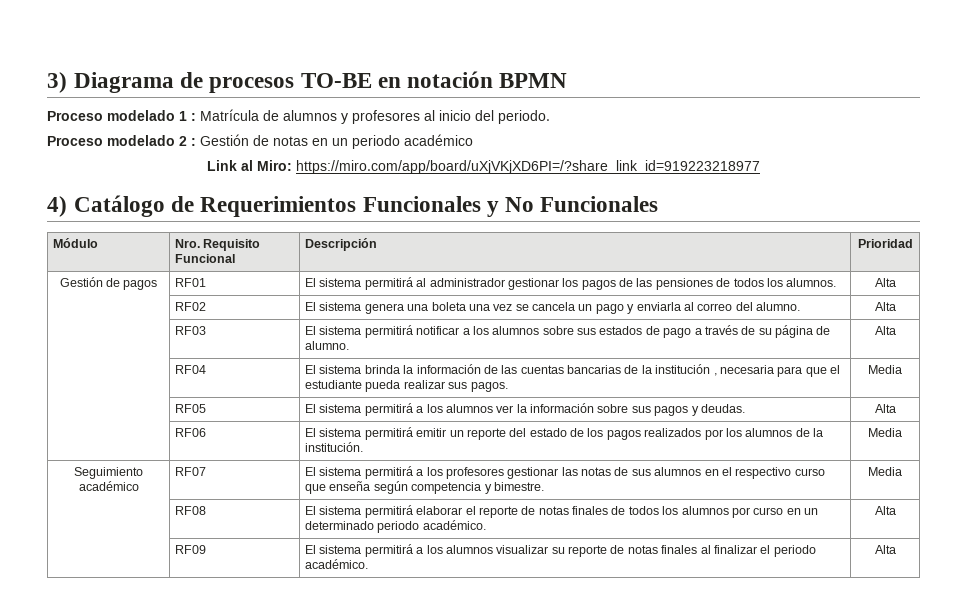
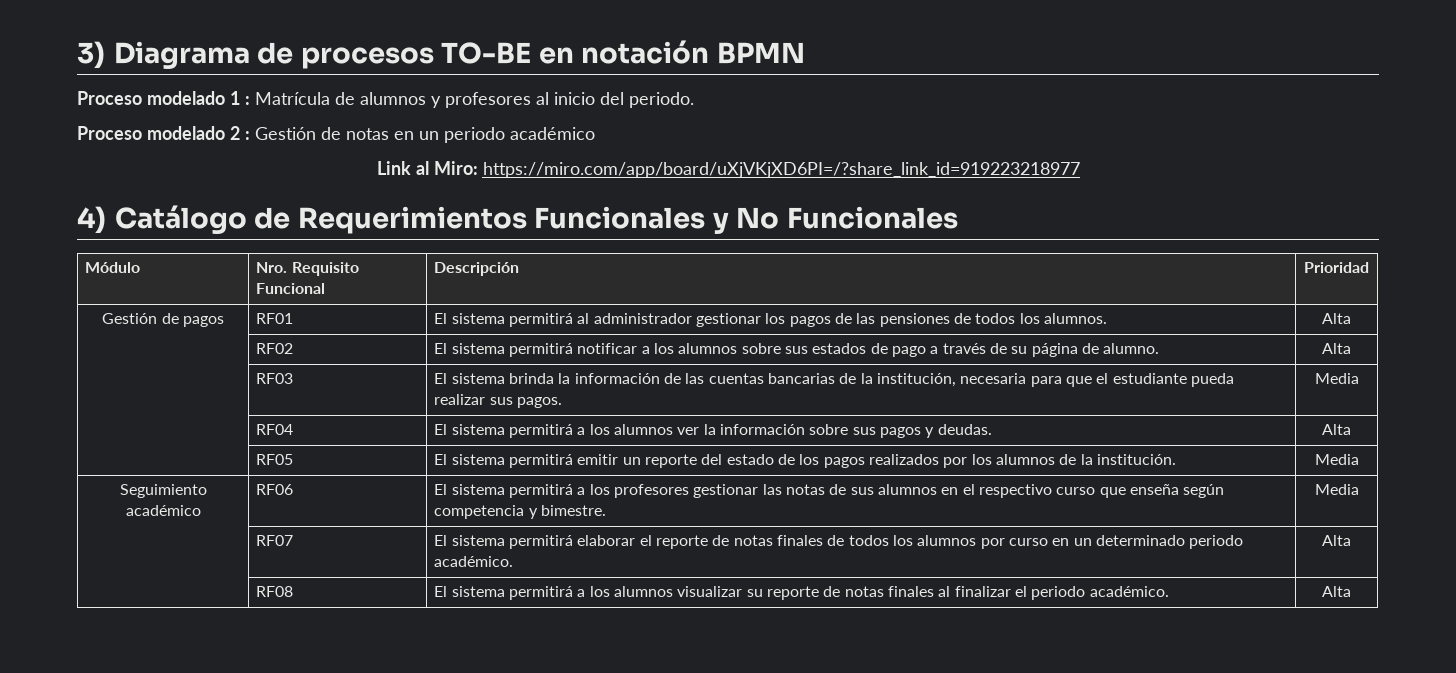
[305,302,801,314] [874,302,896,311] [175,326,207,335] | El sistema genera una boleta una vez se cancela un pago y enviarla al correo del alumno. | Alta // | RF03 -> (294, 348) none
[175,365,207,374] RF04 -> [256,373,294,384] RF03
[655,364,717,376] institución , -> [876,373,956,387] institución,
[175,404,207,413] RF05 -> [256,424,294,435] RF04
[175,428,207,437] RF06 -> [256,454,294,465] RF05
[175,467,207,476] RF07 -> [256,484,294,495] RF06
[175,506,207,515] RF08 -> [256,535,294,546] RF07
[175,545,207,554] RF09 -> [256,586,294,597] RF08

